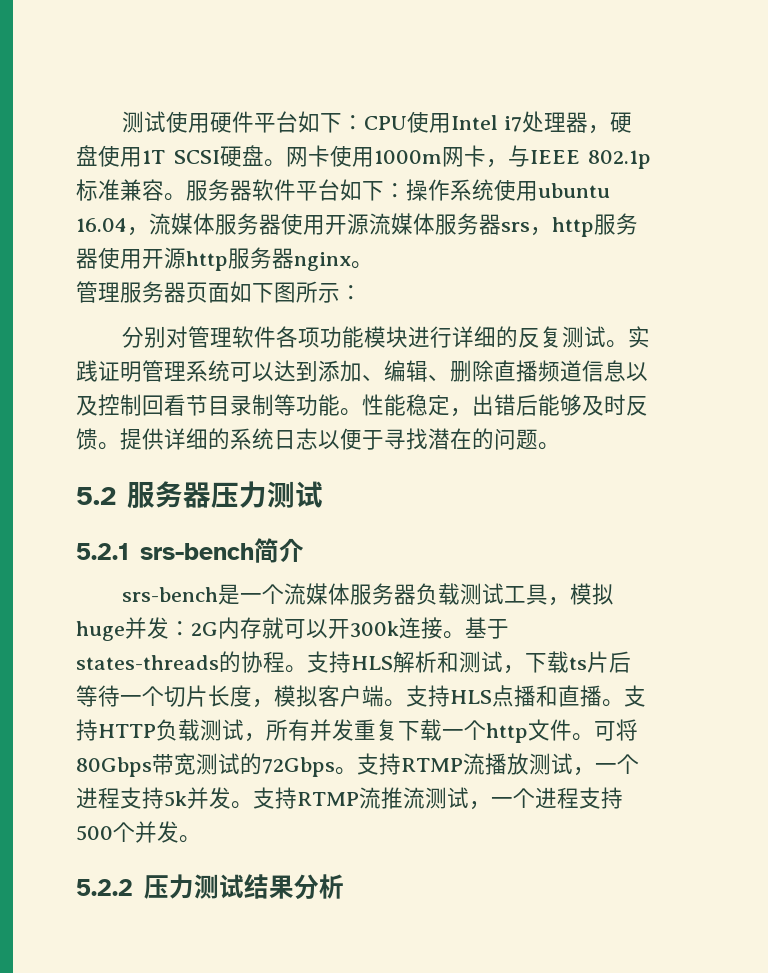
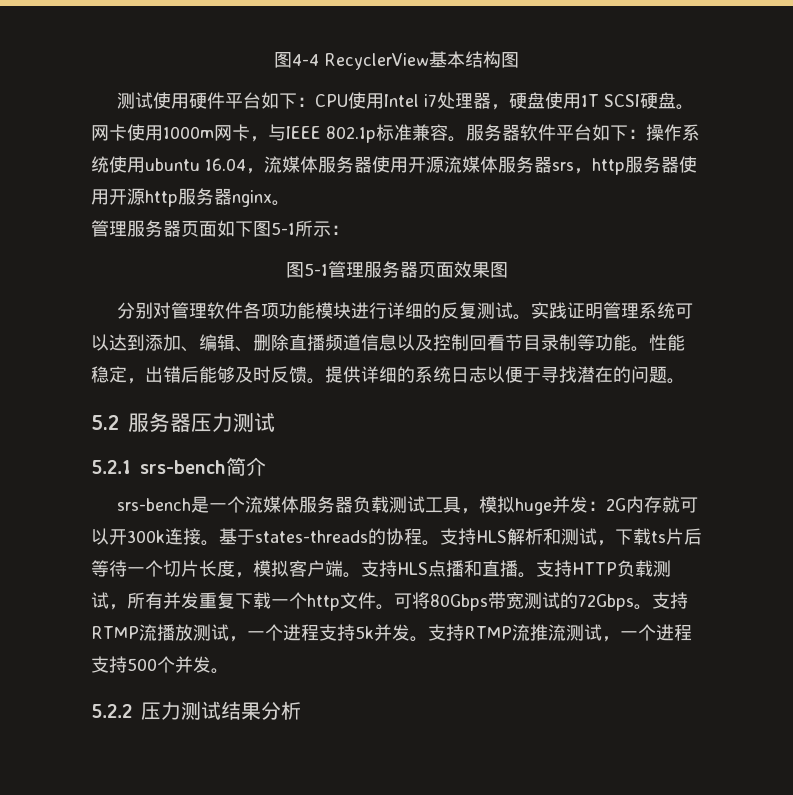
(121, 122) none -> [274,51,519,70] 图4-4 RecyclerView基本结构图 //
(296, 292) none -> [271,222,295,235] 5-1
(362, 292) none -> [285,261,508,278] // 图5-1管理服务器页面效果图

